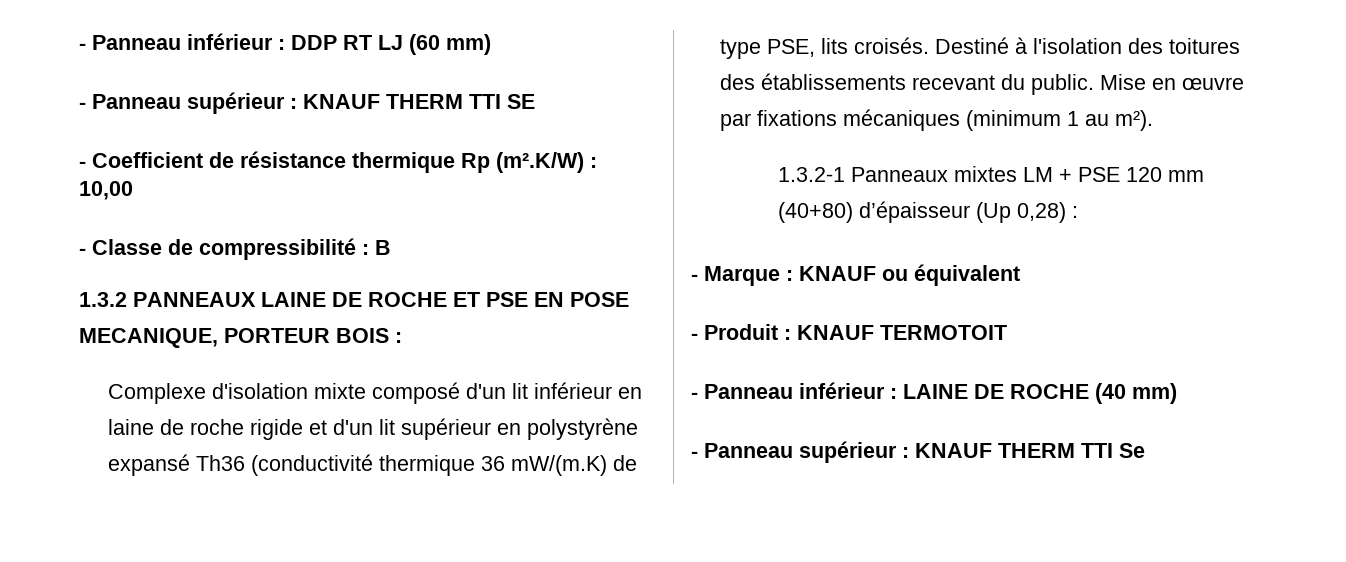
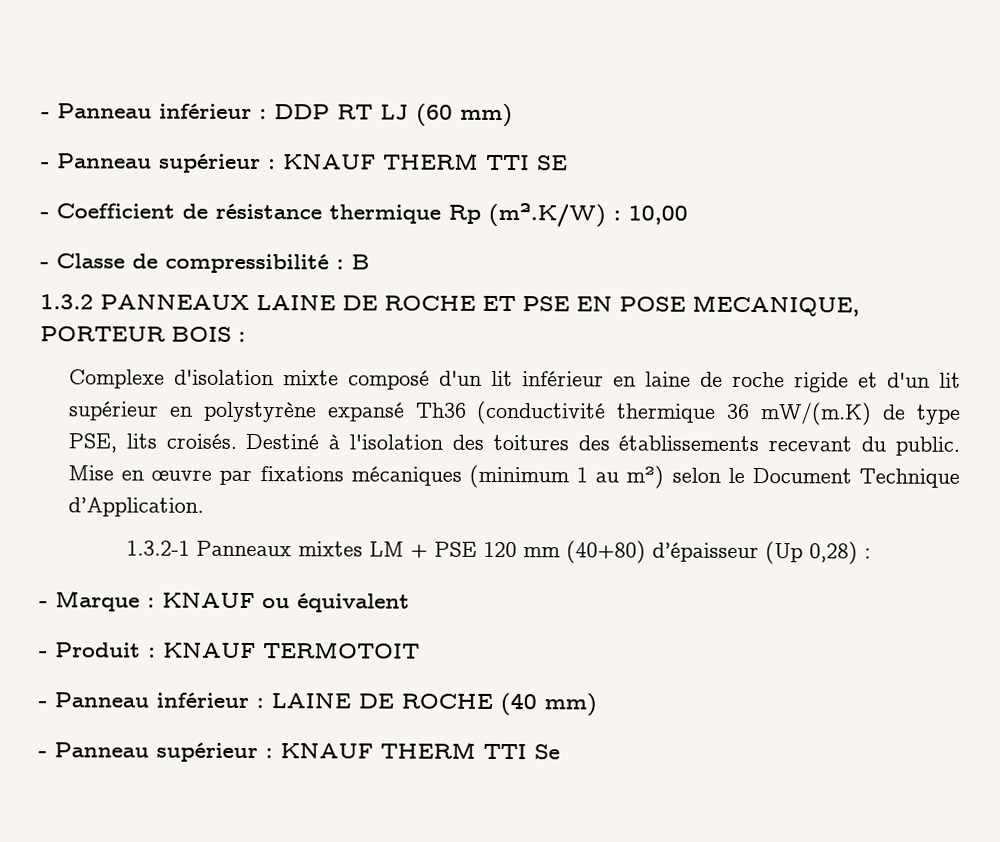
[1114,110,1153,131] m²). -> [626,465,961,489] [67,497,204,517] m²) selon le Document Technique d’Application.

